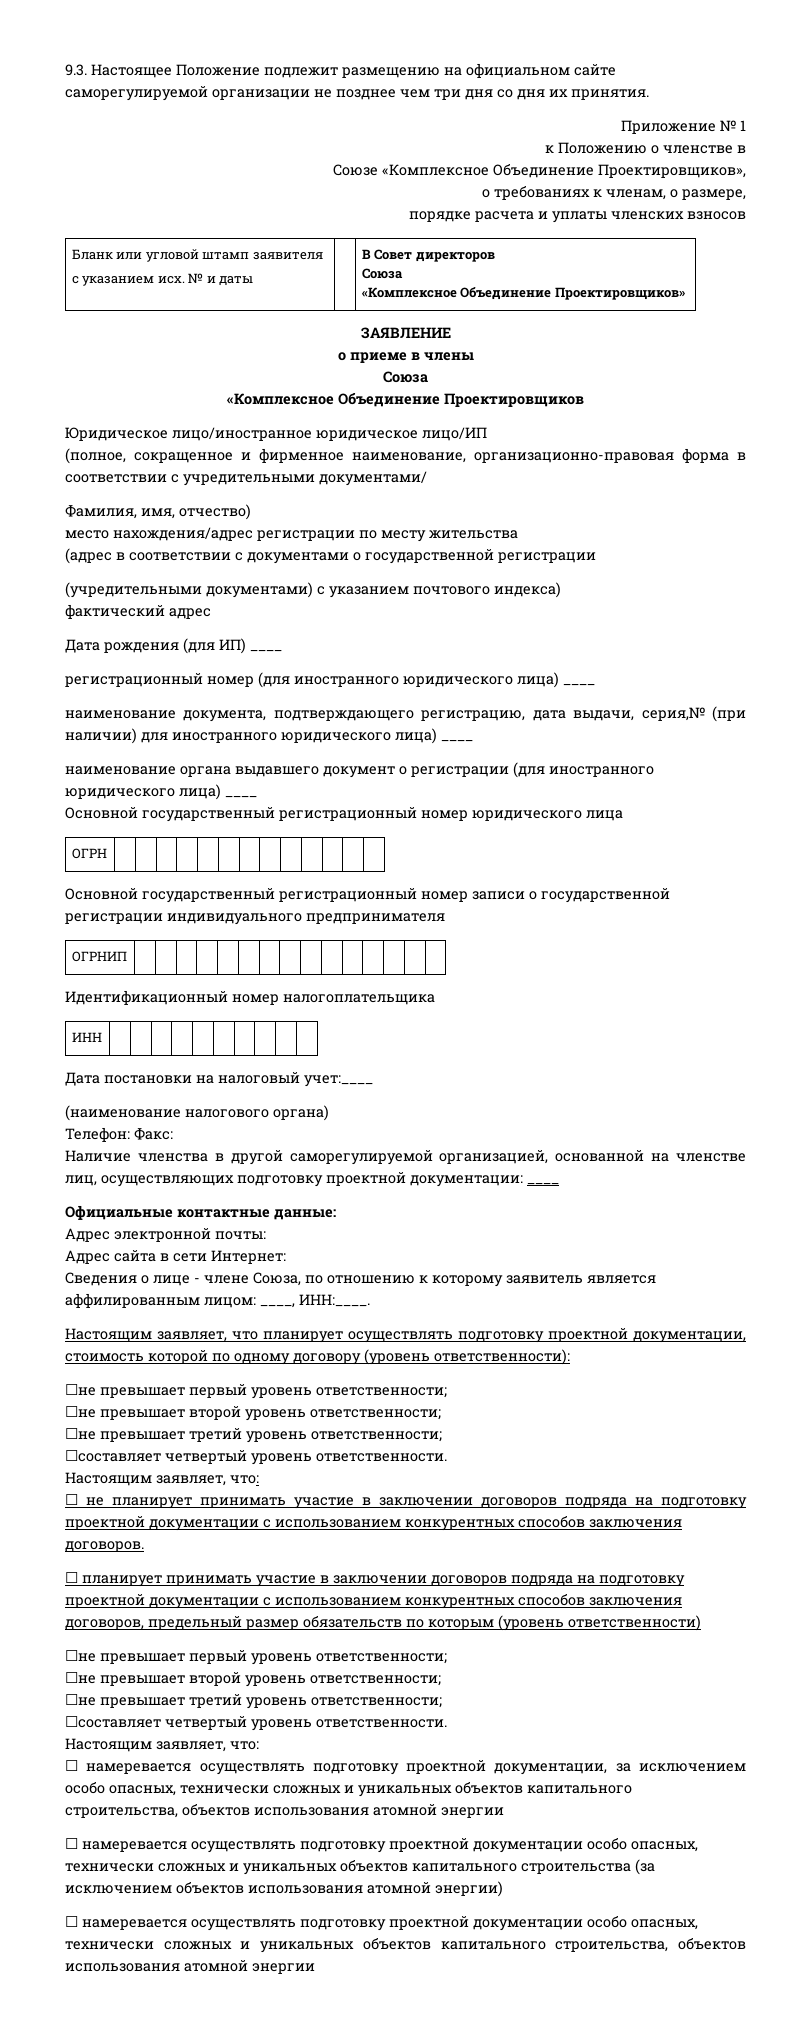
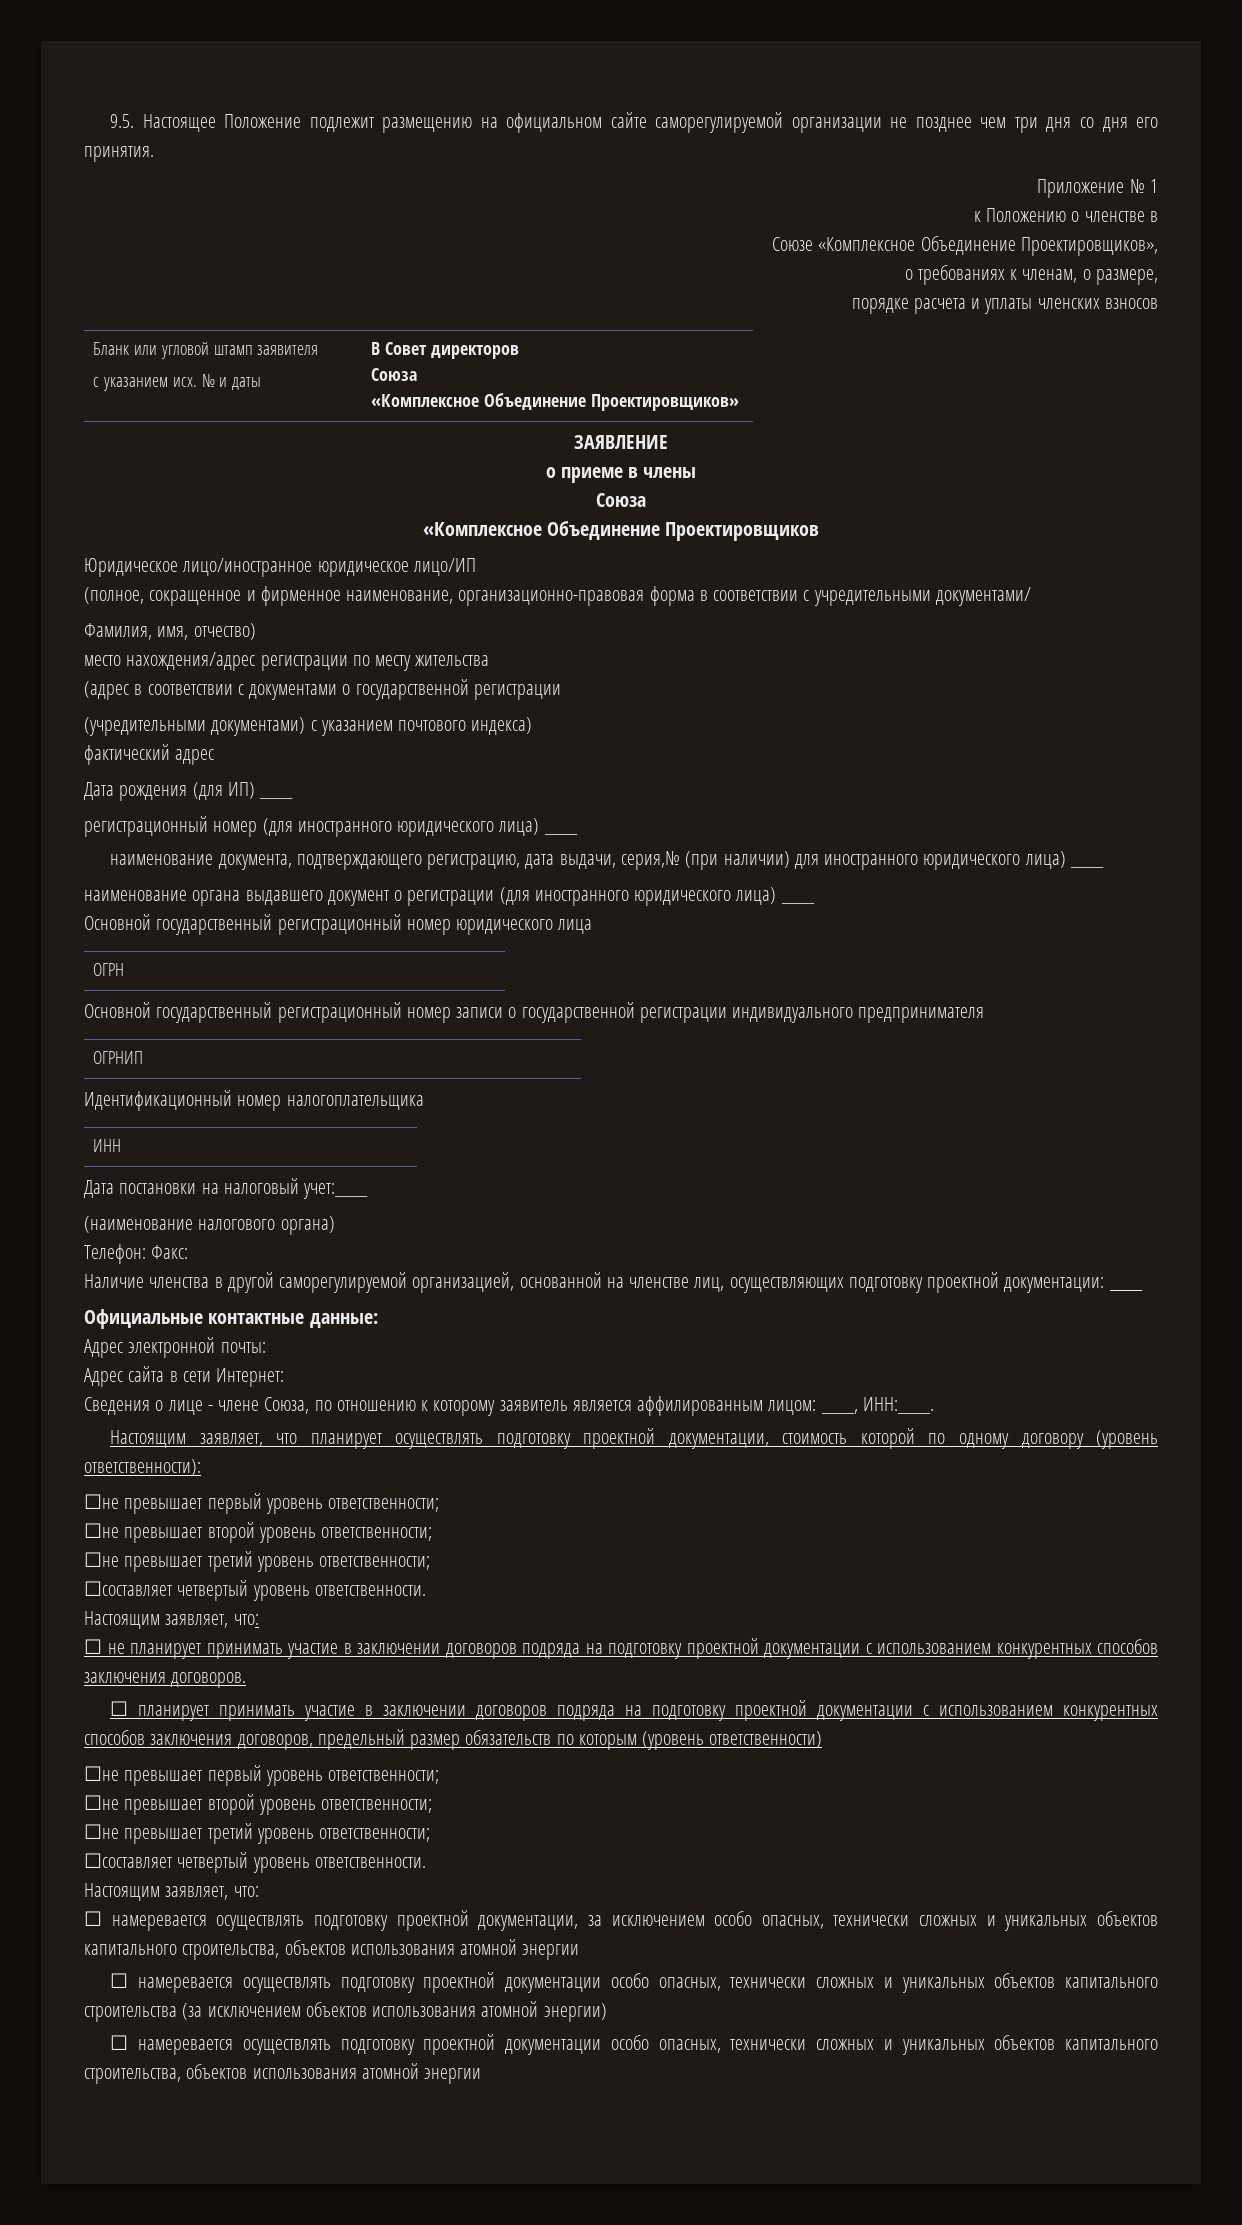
[65,64,87,76] 9.3. -> [110,114,135,128] 9.5.
[549,89,568,97] их -> [1136,117,1159,128] его

